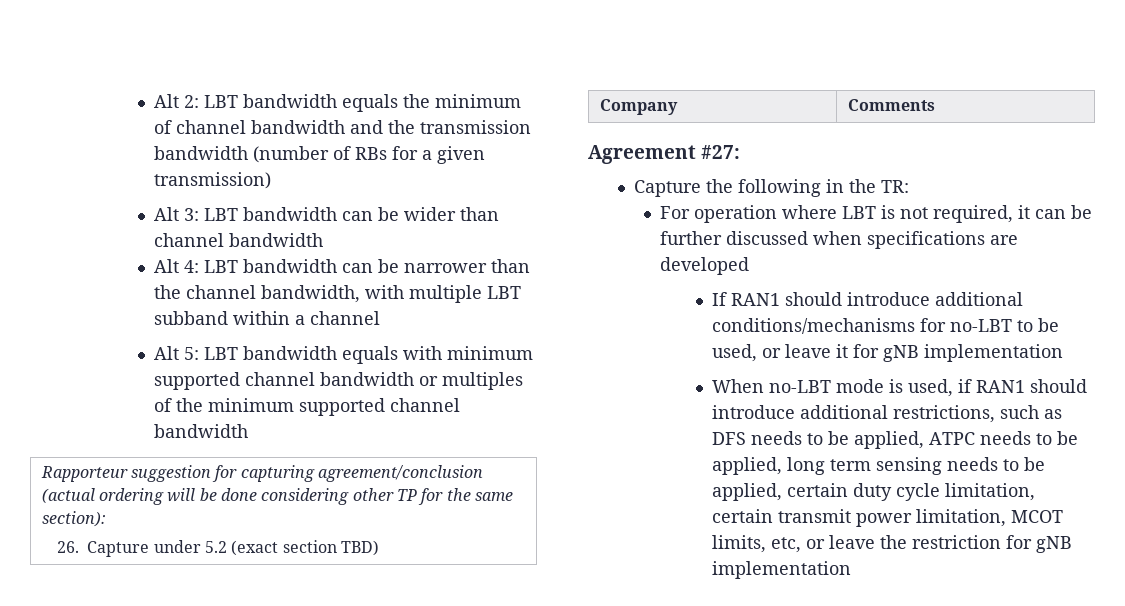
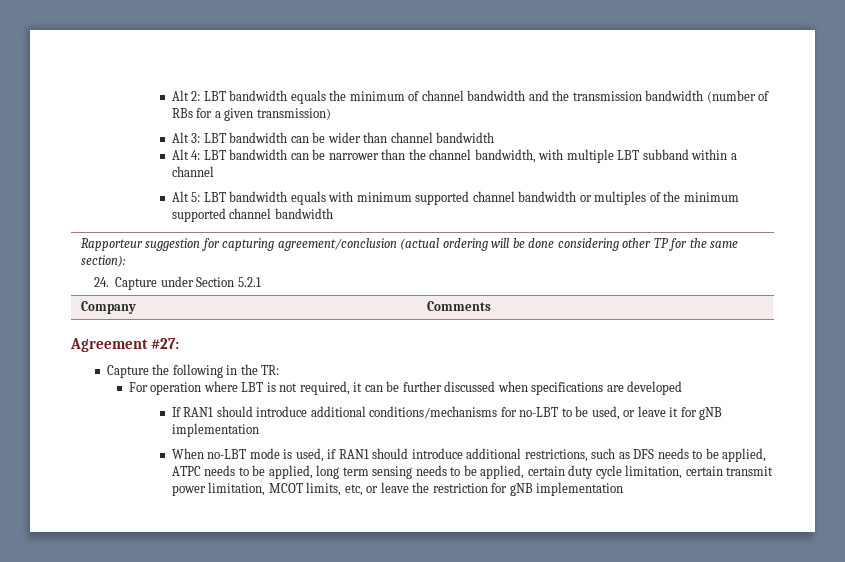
[57,541,80,553] 26. -> [93,277,109,287] 24.
[205,540,379,556] 5.2 (exact section TBD) -> [196,277,261,287] Section 5.2.1

